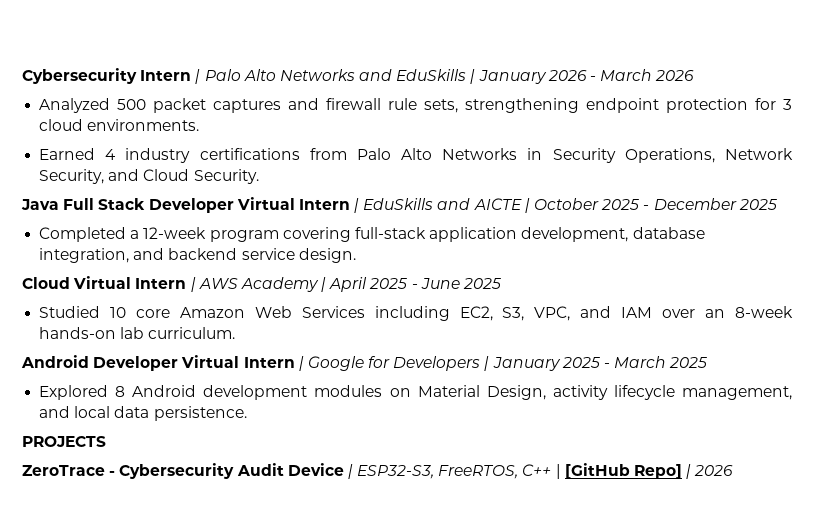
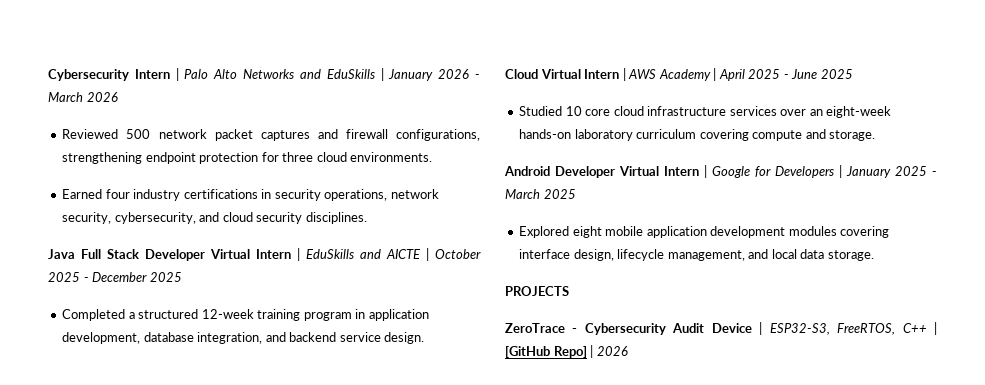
[39,98,147,113] Analyzed 500 -> [62,129,207,139] Reviewed 500 network
[388,98,459,113] rule sets, -> [396,129,481,141] configurations,
[782,99,792,110] 3 -> [282,152,314,162] three
[105,149,117,160] 4 -> [105,189,130,199] four
[309,148,793,163] [39,169,259,184] from Palo Alto Networks in Security Operations, Network Security, and Cloud Security. -> [261,189,439,201] [62,212,367,224] in security operations, network security, cybersecurity, and cloud security disciplines.
[143,227,426,242] 12-week program covering full-stack -> [138,309,366,321] structured 12-week training program in
[179,306,793,321] [39,327,236,339] Amazon Web Services including EC2, S3, VPC, and IAM over an 8-week hands-on lab curriculum. -> [613,106,892,118] [519,129,876,141] cloud infrastructure services over an eight-week hands-on laboratory curriculum covering compute and storage.
[115,385,608,400] 8 Android development modules on Material Design, activity -> [572,226,890,238] [519,249,614,261] eight mobile application development modules covering interface design,
[153,406,247,421] persistence. -> [827,250,874,261] storage.

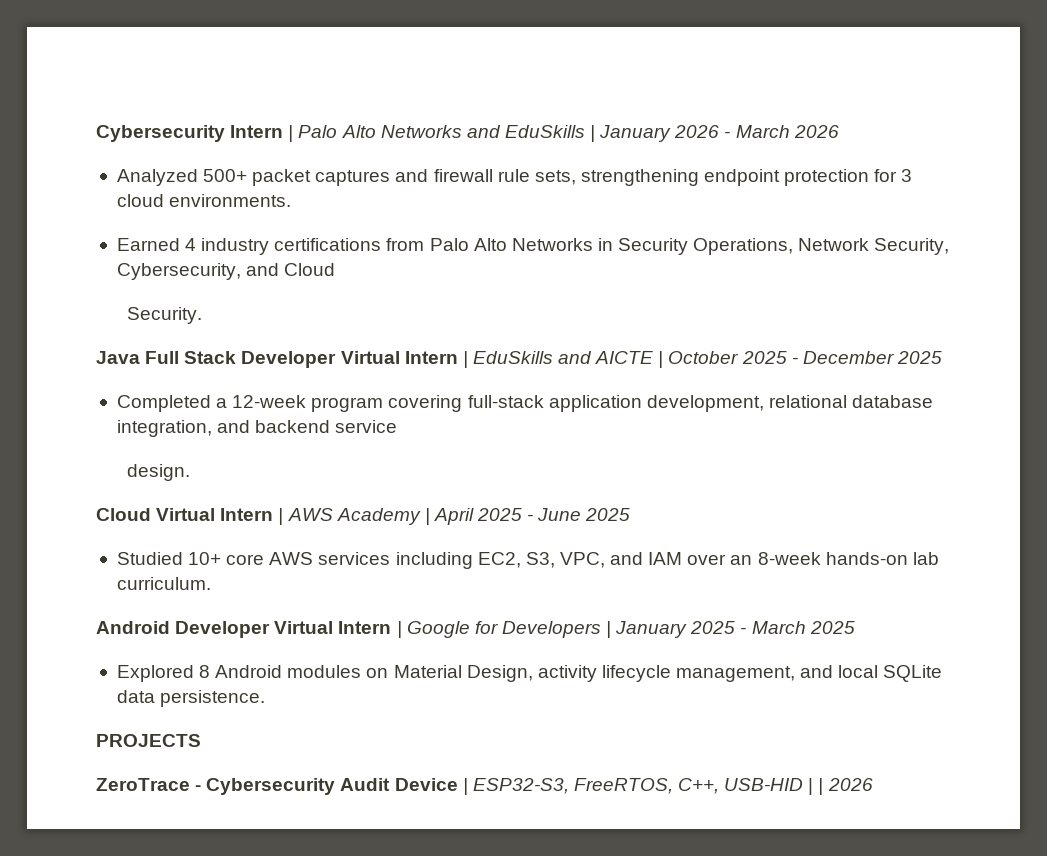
[62,129,207,139] Reviewed 500 network -> [116,169,248,186] Analyzed 500+
[396,129,481,141] configurations, -> [497,169,576,185] rule sets,
[282,152,314,162] three -> [901,169,913,182] 3
[105,189,130,199] four -> [185,238,197,251] 4
[261,189,439,201] [62,212,367,224] in security operations, network security, cybersecurity, and cloud security disciplines. -> [386,238,950,255] [116,263,336,280] [127,307,203,324] from Palo Alto Networks in Security Operations, Network Security, Cybersecurity, and Cloud // Security.
[138,309,366,321] structured 12-week training program in -> [232,395,544,412] 12-week program covering full-stack
(141, 338) none -> [768,395,847,408] relational
(381, 337) none -> (398, 426) //
[565,106,892,118] [519,129,876,141] 10 core cloud infrastructure services over an eight-week hands-on laboratory curriculum covering compute and storage. -> [188,552,939,569] [116,577,211,590] 10+ core AWS services including EC2, S3, VPC, and IAM over an 8-week hands-on lab curriculum.
[572,226,890,238] [519,249,614,261] eight mobile application development modules covering interface design, -> [199,665,597,682] 8 Android modules on Material Design, activity
[800,249,874,261] data storage. -> [883,665,943,682] [116,690,266,707] SQLite data persistence.
[902,322,938,335] [505,346,587,358] C++ | [GitHub Repo] -> [678,778,814,795] C++, USB-HID |

